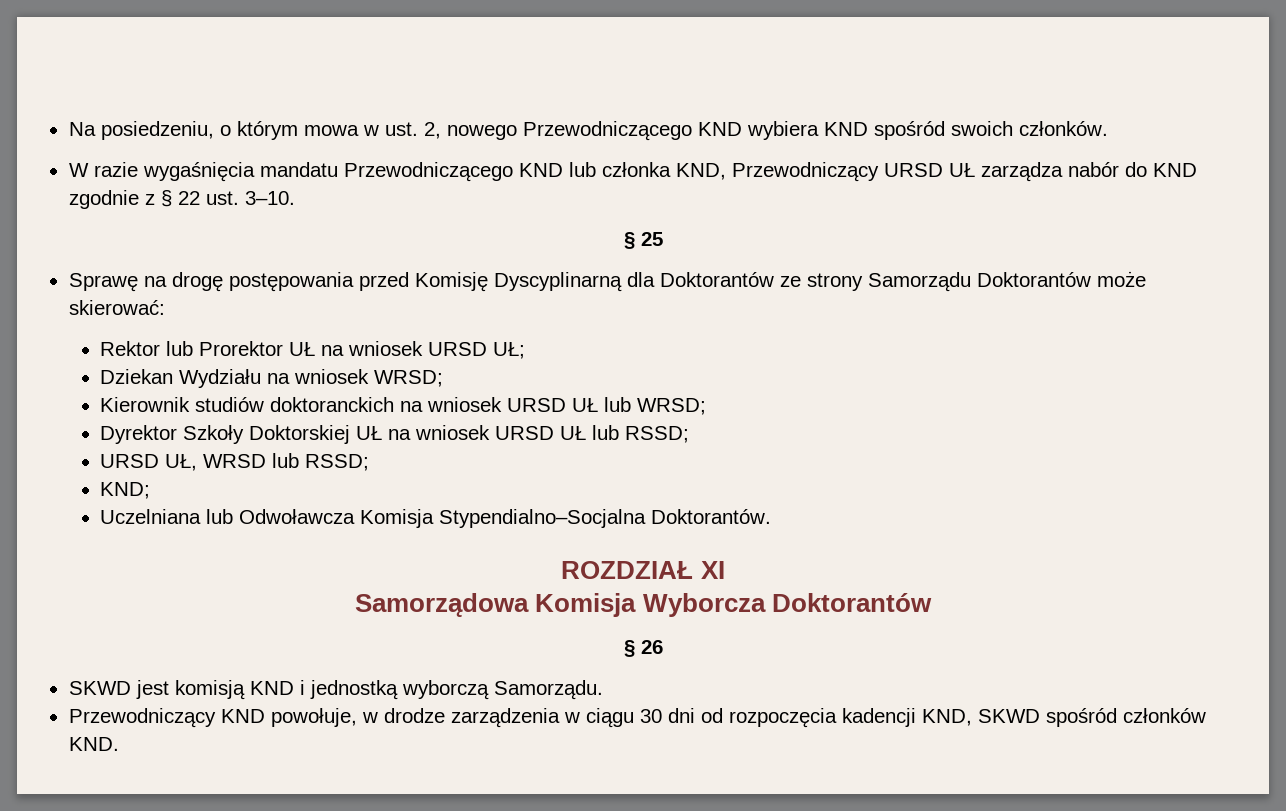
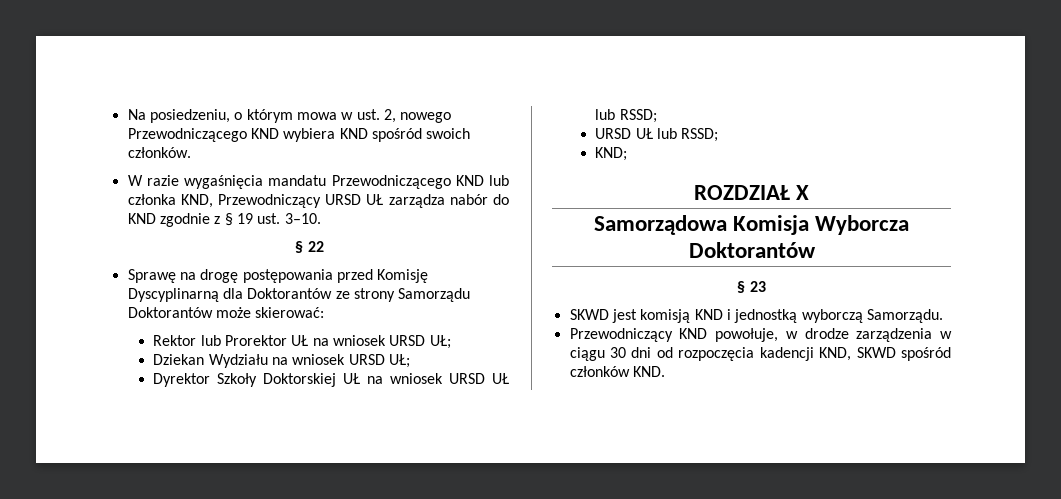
[177,191,200,205] 22 -> [236,213,253,224] 19
[640,232,663,246] 25 -> [307,241,324,252] 22
[374,370,444,387] [100,397,707,415] WRSD; // Kierownik studiów doktoranckich na wniosek URSD UŁ lub WRSD; -> [348,354,410,368] URSD UŁ;
[165,454,267,471] UŁ, WRSD -> [635,128,653,139] UŁ
[100,509,772,528] // Uczelniana lub Odwoławcza Komisja Stypendialno–Socjalna Doktorantów. -> (628, 154) none
[700,561,725,579] XI -> [796,185,810,200] X
[640,640,663,654] 26 -> [749,281,766,292] 23

